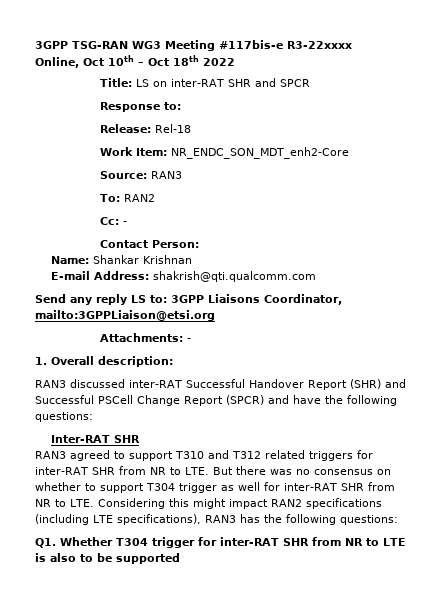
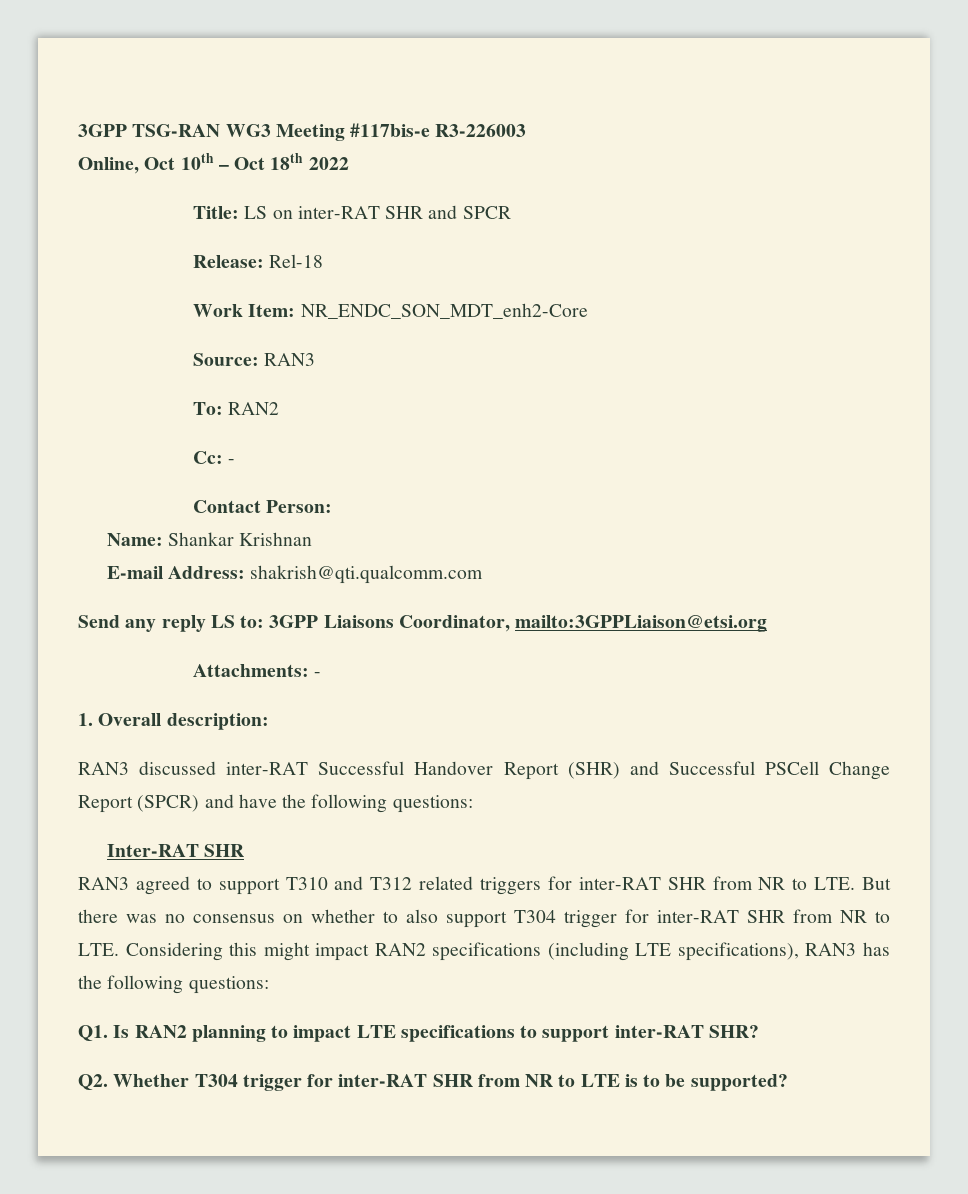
[287,41,352,49] R3-22xxxx -> [435,124,527,137] R3-226003
[99,102,181,112] // Response to: -> (511, 212) none
(96, 487) none -> [406,909,438,923] also
[221,482,260,491] as well -> (617, 919) none
(56, 543) none -> [113,1025,759,1042] [78,1074,108,1090] Is RAN2 planning to impact LTE specifications to support inter-RAT SHR? // Q2.
[50,553,76,562] also -> (638, 1080) none
[116,553,180,564] supported -> [690,1074,788,1091] supported?

